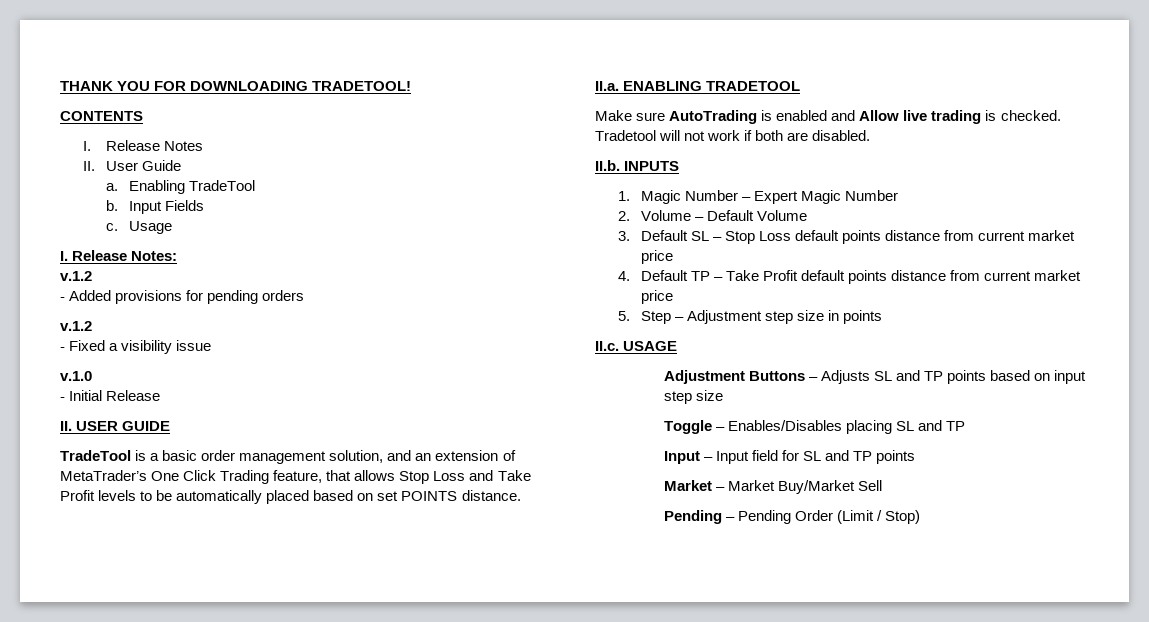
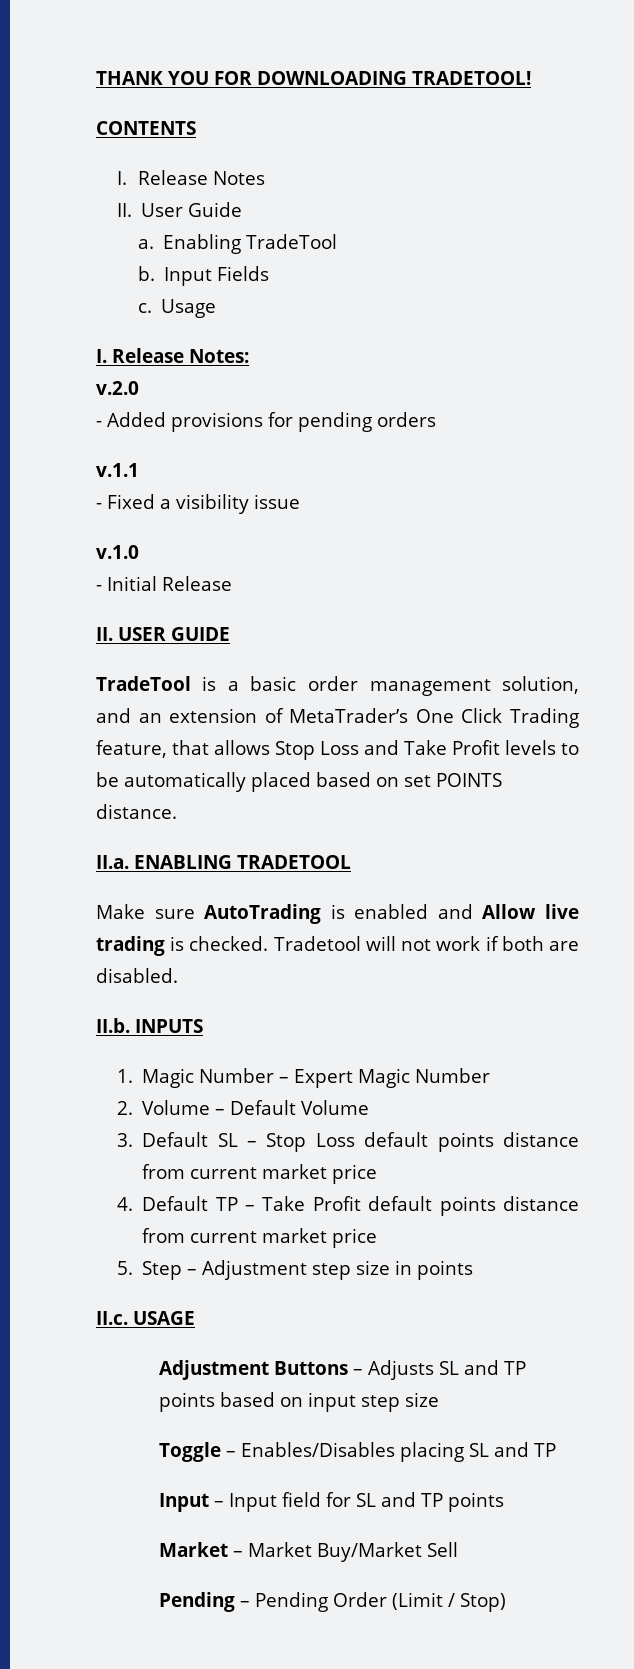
[60,271,92,281] v.1.2 -> [96,381,139,395] v.2.0
[60,321,92,331] v.1.2 -> [96,463,139,477] v.1.1

